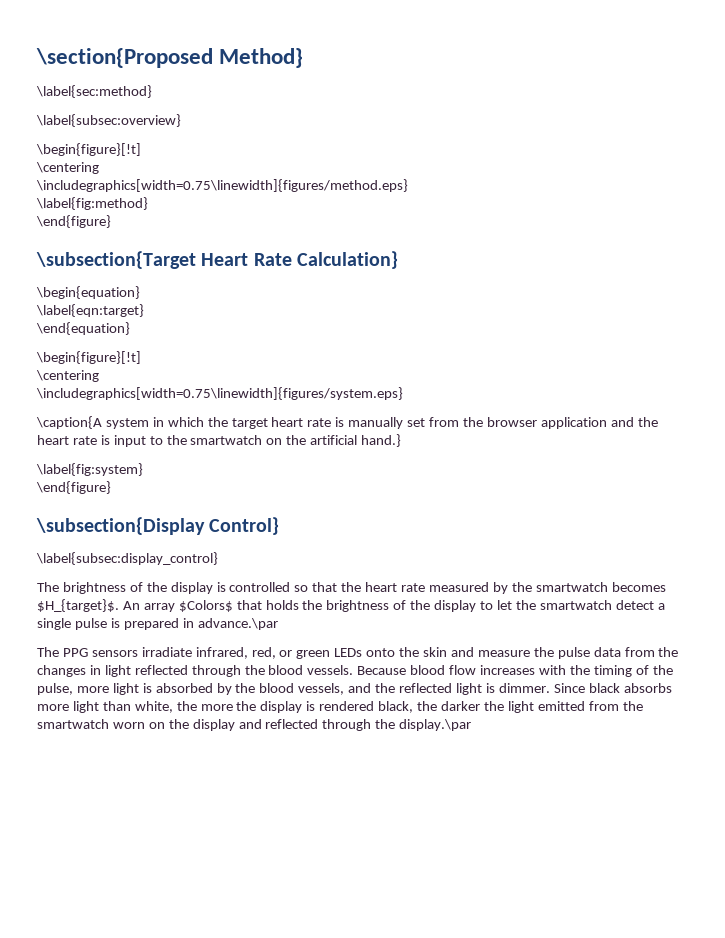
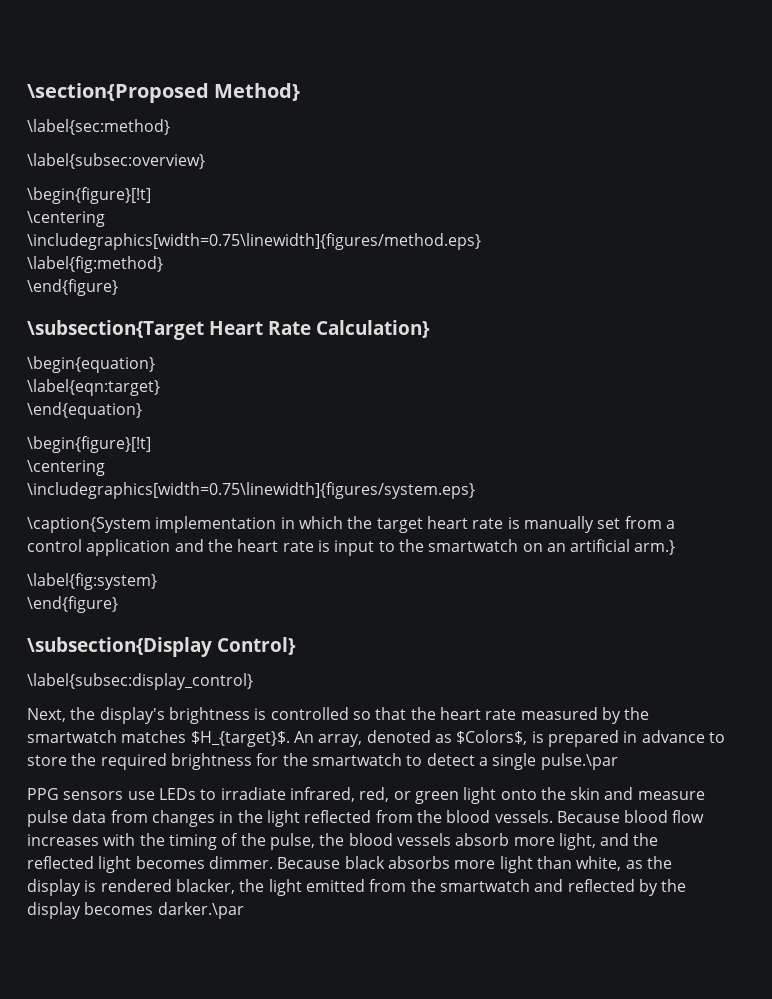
[36,416,149,429] \caption{A system -> [27,516,277,533] \caption{System implementation
[462,417,537,427] the browser -> [665,520,675,529] [27,539,82,552] a control
[286,434,402,447] the artificial hand.} -> [546,539,676,555] an artificial arm.}
[37,582,213,594] The brightness of the display -> [27,707,250,724] Next, the display's brightness
[611,582,666,592] becomes -> [121,730,187,743] matches
[143,600,612,612] array $Colors$ that holds the brightness of the display to let the smartwatch -> [318,730,725,747] [27,753,423,770] array, denoted as $Colors$, is prepared in advance to store the required brightness for the smartwatch to
[74,618,278,630] [37,647,138,657] pulse is prepared in advance.\par // The PPG sensors -> [540,753,618,770] [27,788,217,800] pulse.\par // PPG sensors use LEDs to
[334,648,363,657] LEDs -> [463,787,497,804] light
[533,647,554,657] the -> (705, 795) none
[658,647,679,657] the -> (148, 816) none
(101, 670) none -> [237,810,263,823] the
[191,665,241,677] through -> [375,810,413,823] from
[76,683,345,695] more light is absorbed by the blood vessels, -> [319,833,596,850] the blood vessels absorb more light,
[485,683,585,693] is dimmer. Since -> [135,856,341,869] becomes dimmer. Because
[176,701,233,711] the more -> [625,860,643,869] as
[378,701,480,713] black, the darker -> [175,879,235,894] blacker,
[112,719,472,731] worn on the display and reflected through the display.\par -> [534,879,687,896] [27,902,244,919] and reflected by the display becomes darker.\par

